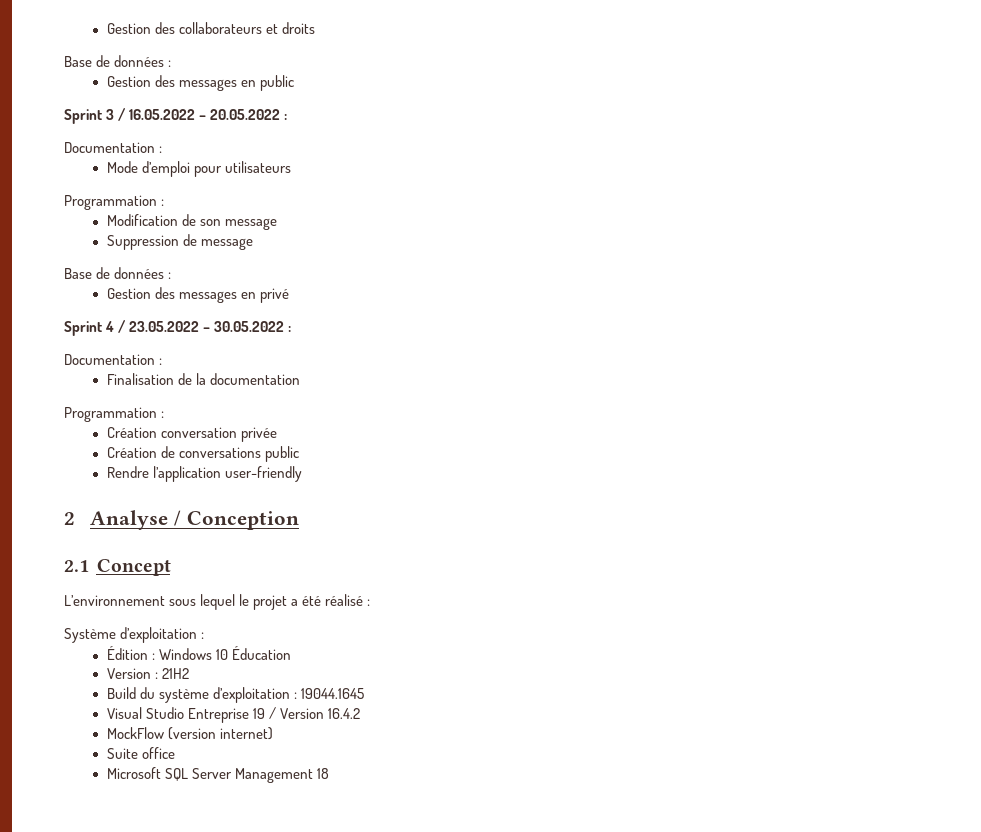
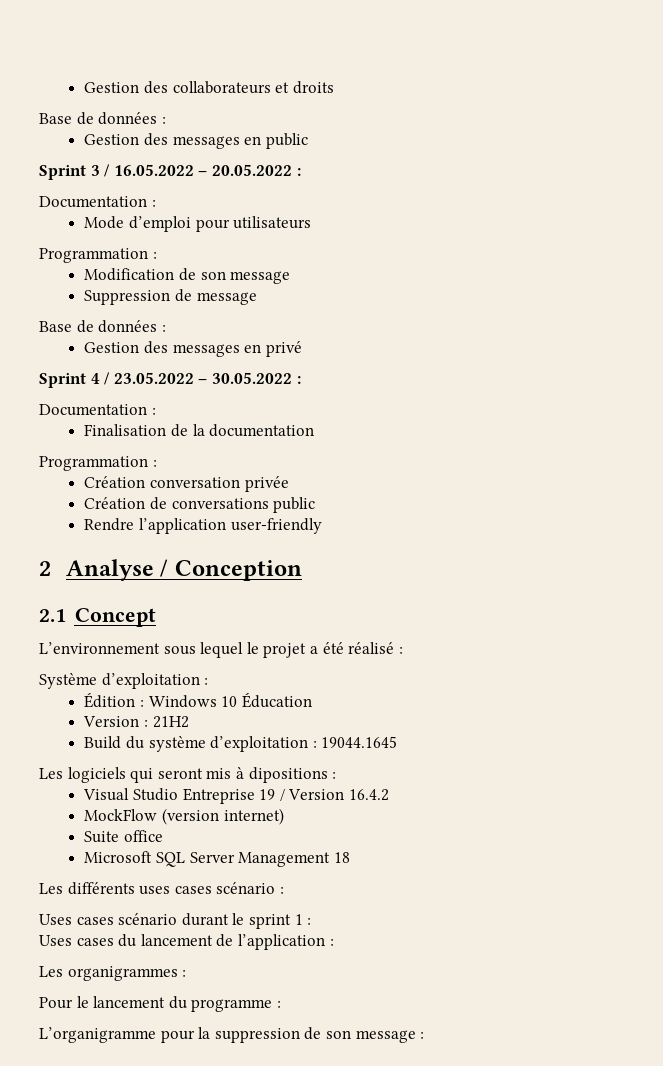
(365, 693) none -> [39,767,337,783] // Les logiciels qui seront mis à dipositions :
(330, 773) none -> [39,882,284,895] [39,913,312,929] [39,934,334,950] [39,966,187,981] [39,996,281,1012] [39,1027,425,1043] // Les différents uses cases scénario : // Uses cases scénario durant le sprint 1 : // Uses cases du lancement de l’application : // Les organigrammes : // Pour le lancement du programme : // L’organigramme pour la suppression de son message :

